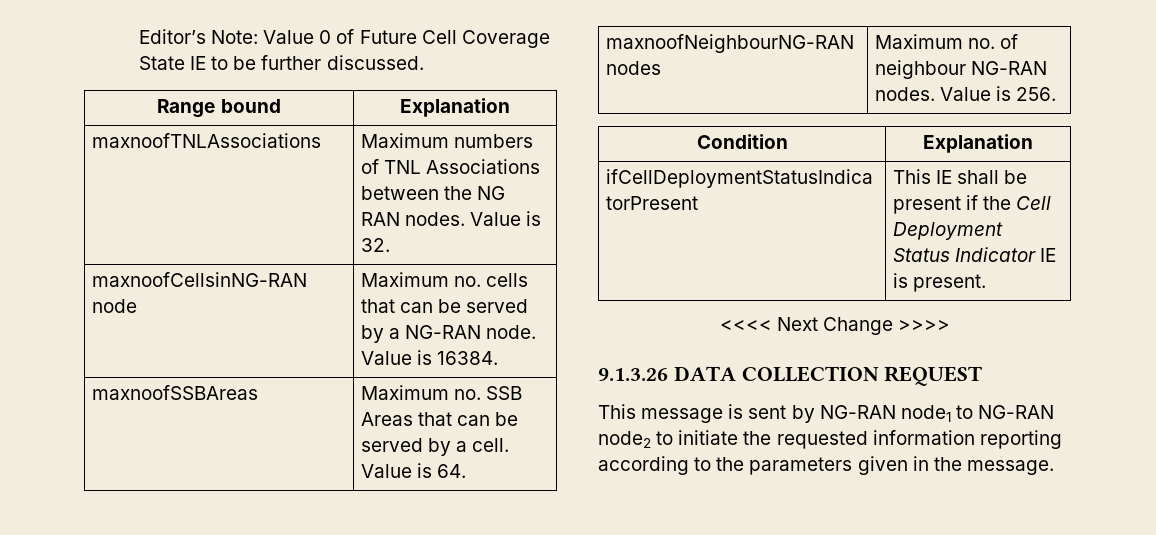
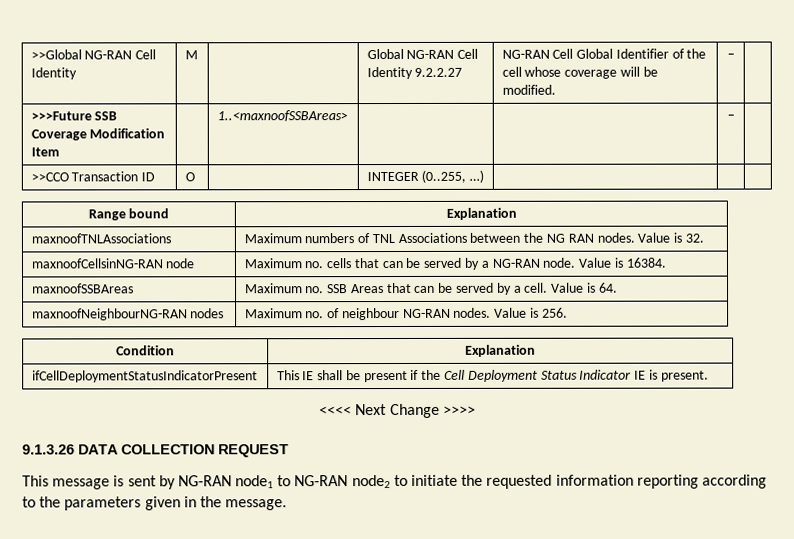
[138,29,550,48] [138,55,424,70] Editor’s Note: Value 0 of Future Cell Coverage State IE to be further discussed. -> [30,49,157,60] [30,67,77,80] [184,50,198,60] [366,48,479,60] [366,66,463,80] [501,48,707,59] [501,66,658,79] [501,84,556,95] [726,53,735,59] [30,111,118,121] [30,128,166,141] [30,147,59,157] [216,110,348,122] [726,114,735,120] [30,171,156,182] [184,172,195,182] [366,169,485,183] >>Global NG-RAN Cell Identity | M | | Global NG-RAN Cell Identity 9.2.2.27 | NG-RAN Cell Global Identifier of the cell whose coverage will be modified. | – | // >>>Future SSB Coverage Modification Item | | 1..<maxnoofSSBAreas> | | | – | // >>CCO Transaction ID | O | | INTEGER (0..255, …) | | |

